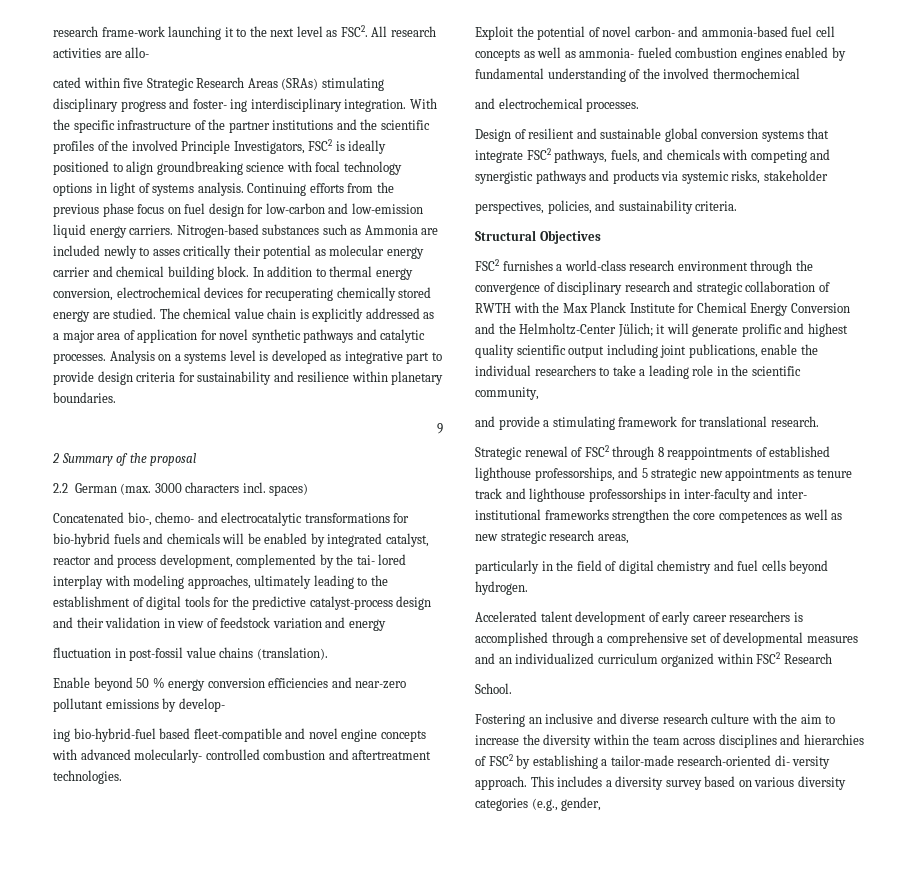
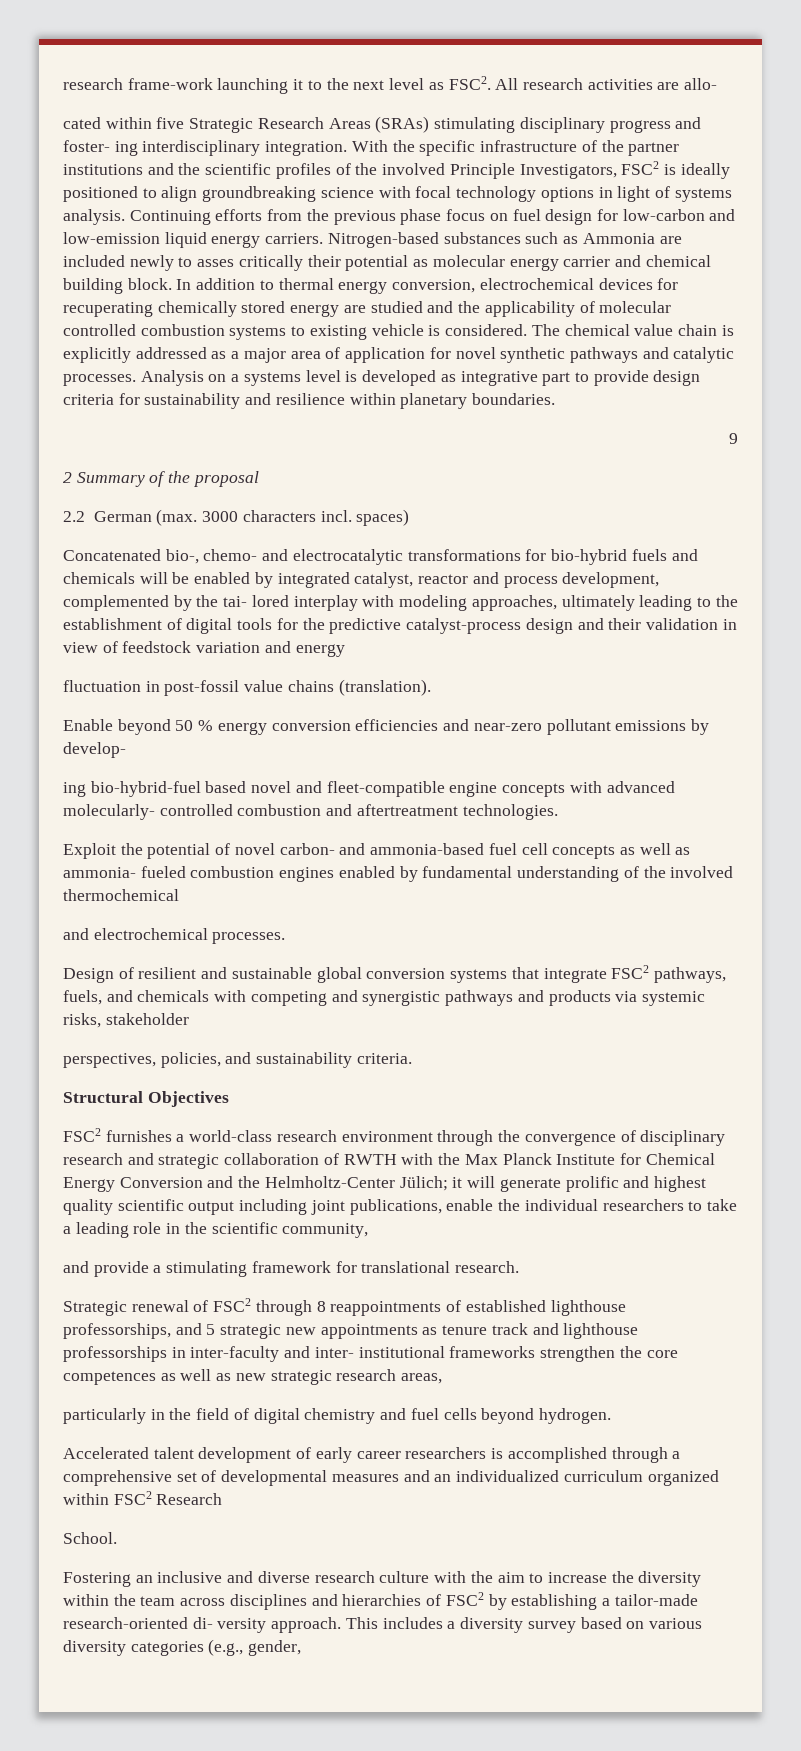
[113,308,157,319] studied. -> [370,301,672,317] [63,324,528,340] studied and the applicability of molecular controlled combustion systems to existing vehicle is considered.
[193,728,338,742] fleet-compatible and novel -> [251,781,445,797] novel and fleet-compatible

